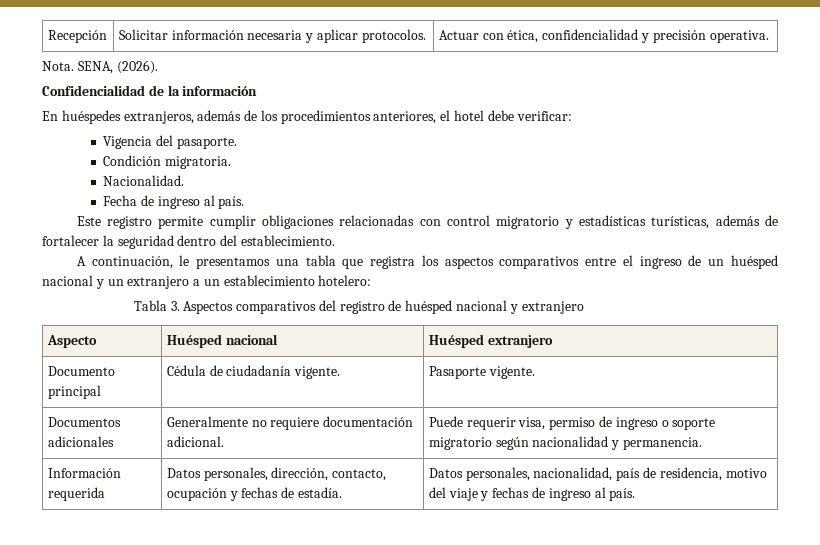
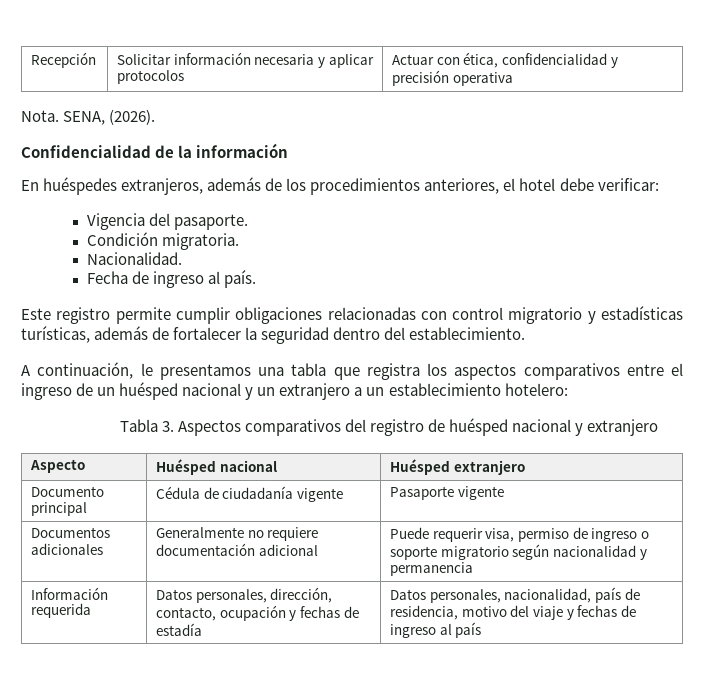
[361,29,426,43] protocolos. -> [117,70,185,84] protocolos
[709,30,769,43] operativa. -> [452,72,513,86] operativa
[294,366,341,379] vigente. -> [296,488,343,502] vigente
[488,366,535,379] vigente. -> [457,486,504,500] vigente
[166,436,224,447] adicional. -> [258,544,318,556] adicional
[623,437,703,450] permanencia. -> [390,562,474,576] permanencia
[298,487,343,498] estadía. -> [156,623,203,636] estadía
[609,488,636,501] país. -> [455,622,482,638] país

